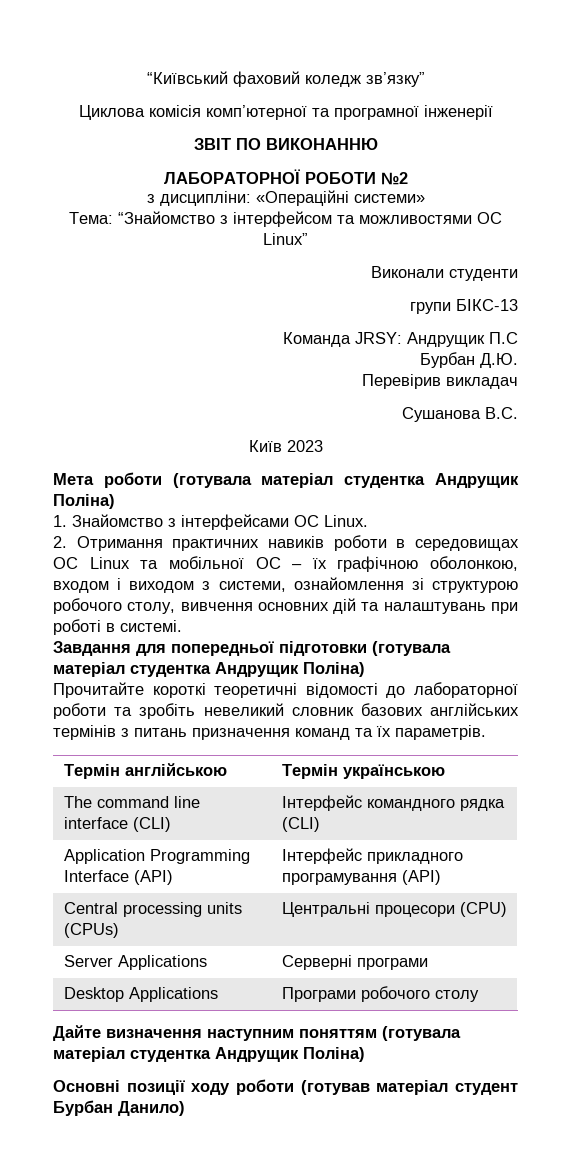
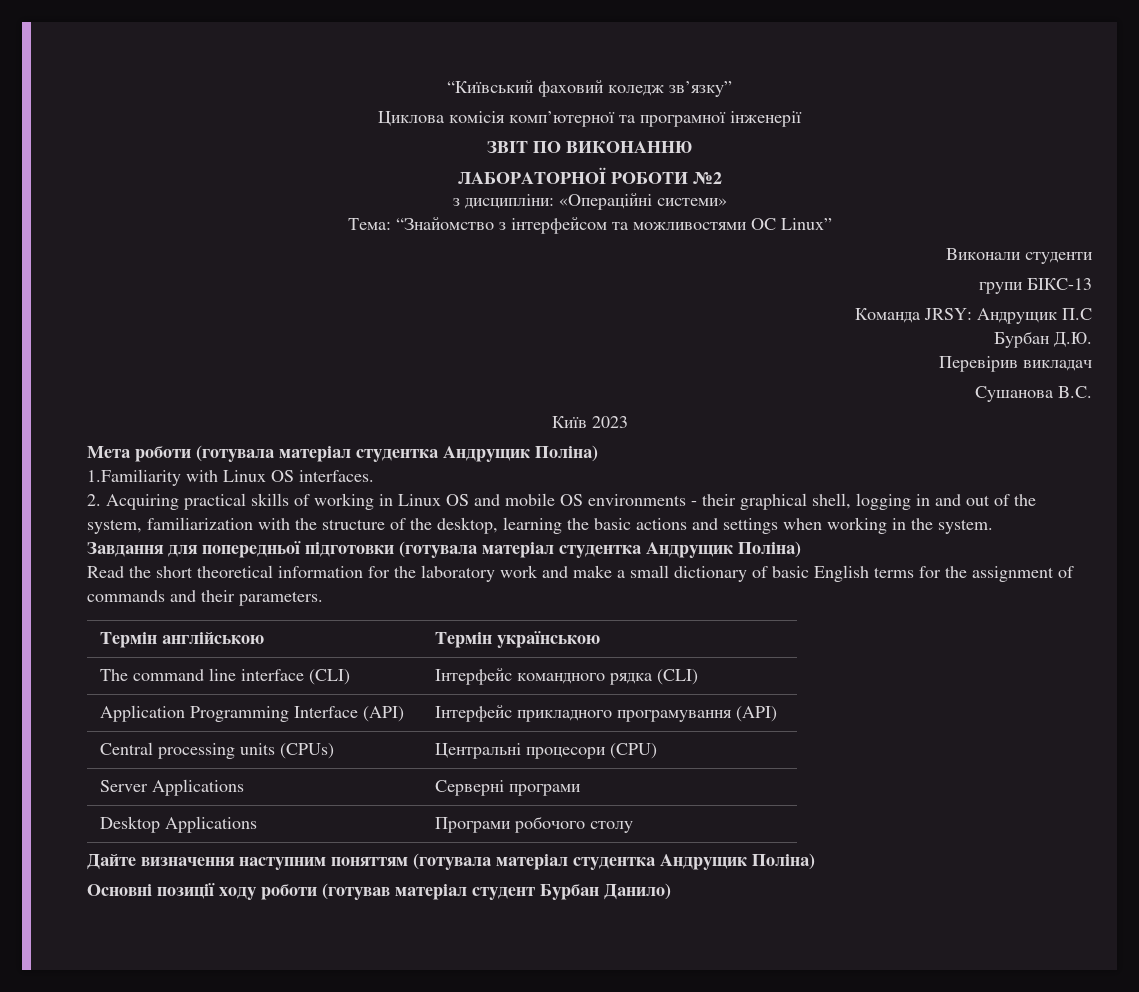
[53,514,368,530] [53,535,519,551] [53,556,518,572] [53,577,518,593] [53,598,518,614] [53,619,182,635] 1. Знайомство з інтерфейсами ОС Linux. // 2. Отримання практичних навиків роботи в середовищах ОС Linux та мобільної ОС – їх графічною оболонкою, входом і виходом з системи, ознайомлення зі структурою робочого столу, вивчення основних дій та налаштувань при роботі в системі. -> [87,469,374,486] [87,493,1036,510] [87,517,993,534] 1.Familiarity with Linux OS interfaces. // 2. Acquiring practical skills of working in Linux OS and mobile OS environments - their graphical shell, logging in and out of the system, familiarization with the structure of the desktop, learning the basic actions and settings when working in the system.
[53,682,518,698] [53,703,519,719] [53,725,486,740] Прочитайте короткі теоретичні відомості до лабораторної роботи та зробіть невеликий словник базових англійських термінів з питань призначення команд та їх параметрів. -> [87,565,1074,582] [87,590,323,606] Read the short theoretical information for the laboratory work and make a small dictionary of basic English terms for the assignment of commands and their parameters.

